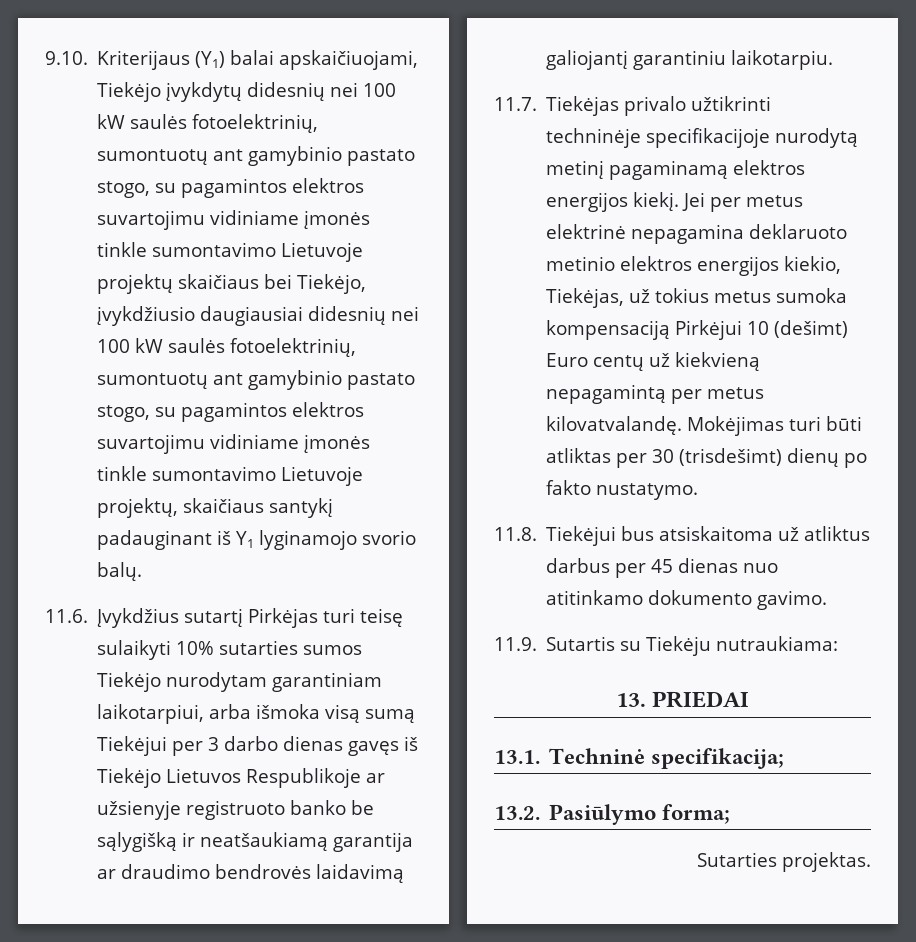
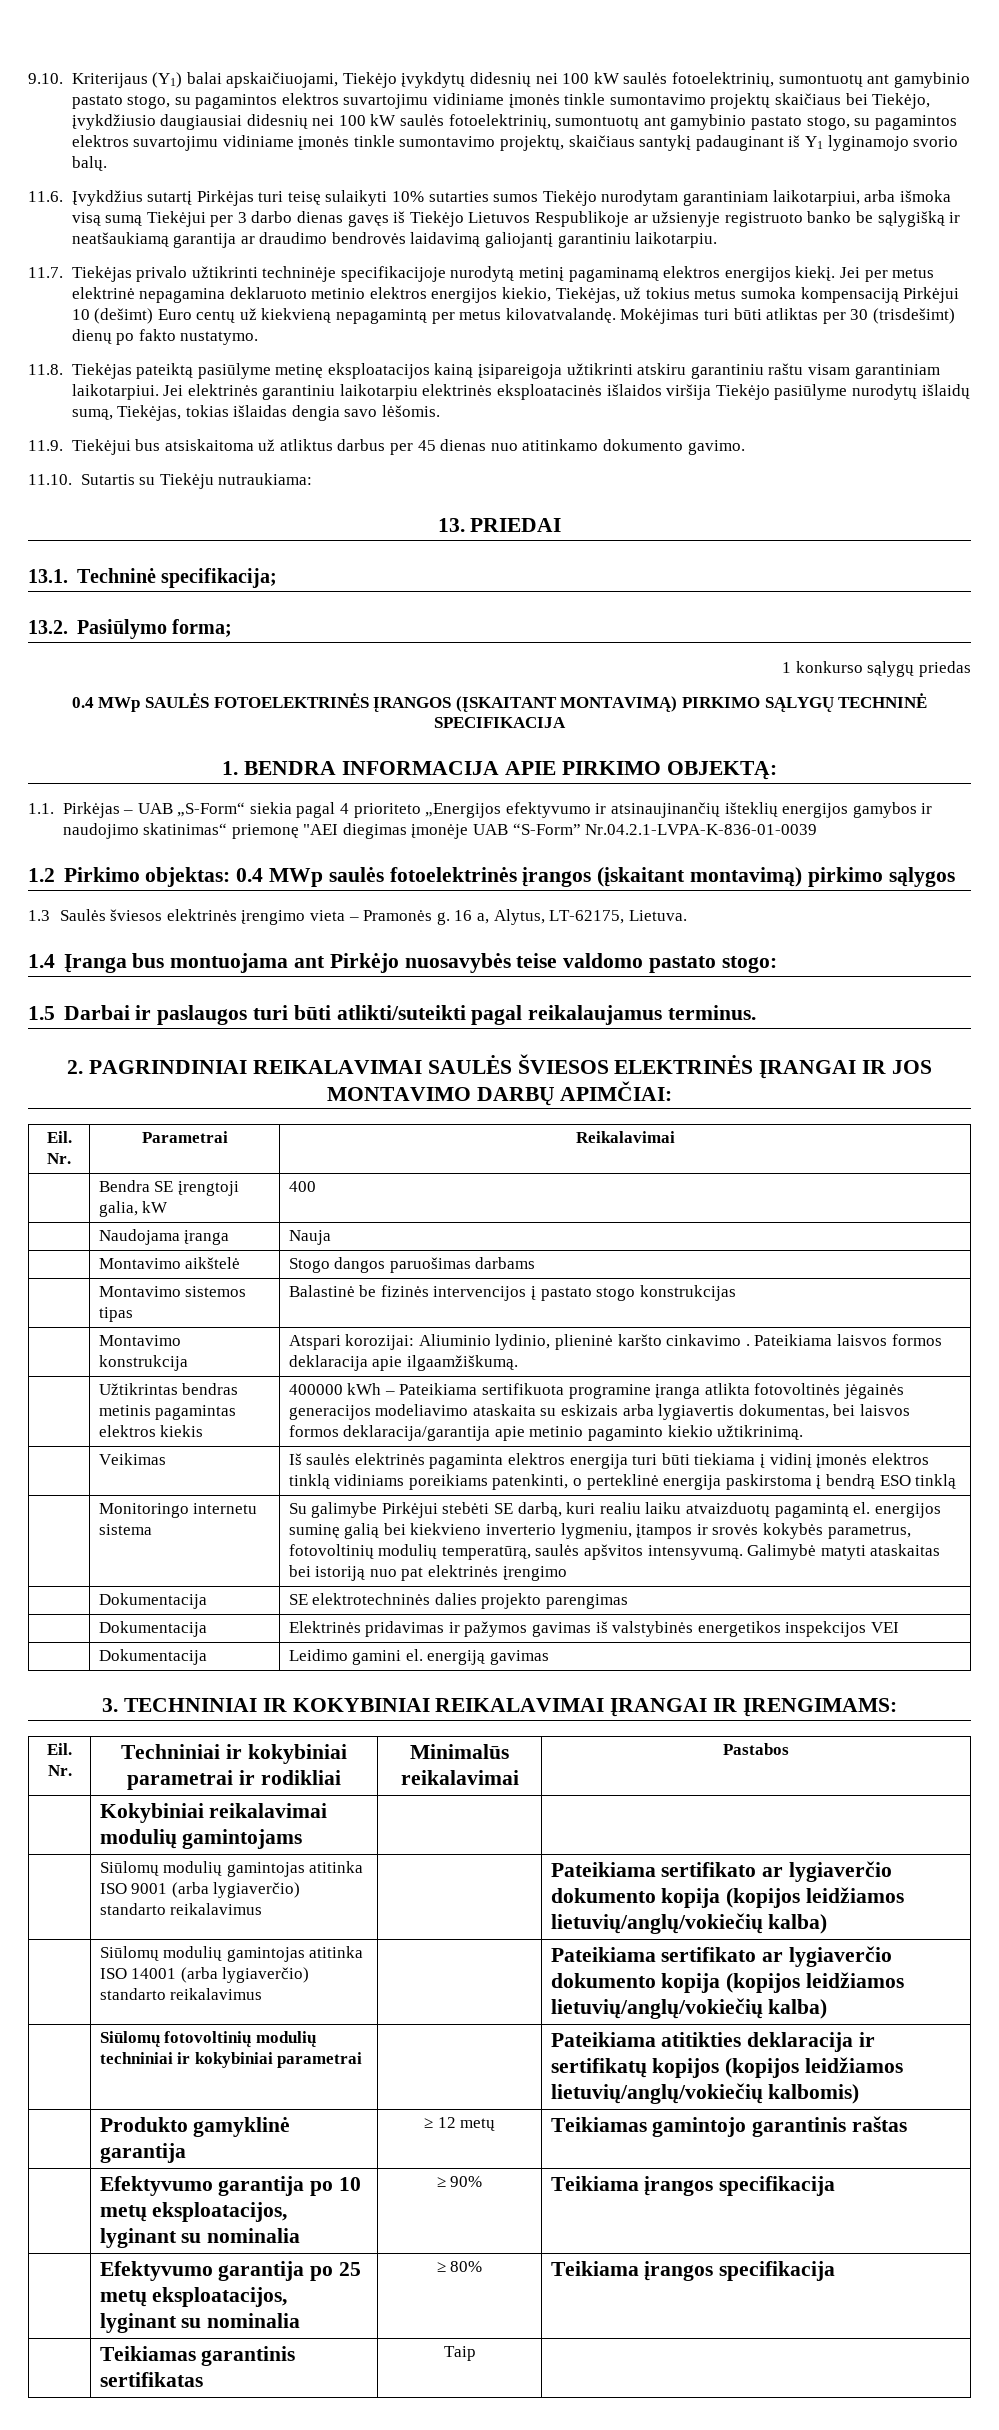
[281,242,364,262] Lietuvoje -> (706, 99) none
[281,466,364,486] Lietuvoje -> (496, 141) none
(537, 534) none -> [71,363,940,379] [71,384,970,400] [71,405,441,421] [28,440,63,451] Tiekėjas pateiktą pasiūlyme metinę eksploatacijos kainą įsipareigoja užtikrinti atskiru garantiniu raštu visam garantiniam laikotarpiui. Jei elektrinės garantiniu laikotarpiu elektrinės eksploatacinės išlaidos viršija Tiekėjo pasiūlyme nurodytų išlaidų sumą, Tiekėjas, tokias išlaidas dengia savo lėšomis. // 11.9.
[494,637,537,651] 11.9. -> [28,474,72,485] 11.10.
[697,852,871,872] Sutarties projektas. -> [782,661,972,677] [71,693,928,712] [434,717,566,728] [222,761,777,780] [28,802,933,818] [62,823,818,839] [28,867,955,887] [28,909,687,925] [28,953,777,973] [28,1005,756,1025] [67,1054,932,1079] [326,1081,673,1106] [46,1131,72,1143] [47,1153,71,1164] [141,1131,228,1143] [575,1131,675,1143] [98,1180,239,1196] [98,1201,169,1217] [288,1181,316,1192] [98,1229,230,1245] [288,1230,331,1245] [98,1257,241,1269] [288,1257,536,1273] [98,1286,247,1297] [98,1307,133,1322] [288,1285,736,1301] [98,1335,181,1346] [98,1355,188,1371] [288,1334,942,1350] [288,1355,518,1371] [98,1383,239,1395] [98,1405,237,1420] [98,1425,204,1437] [288,1383,904,1399] [288,1404,910,1420] [288,1425,804,1441] [98,1453,166,1465] [288,1453,929,1469] [288,1474,957,1490] [98,1503,258,1518] [98,1524,152,1535] [288,1502,941,1518] [288,1523,911,1539] [288,1544,941,1560] [288,1565,567,1581] [98,1593,207,1609] [288,1593,629,1609] [98,1621,207,1637] [288,1621,899,1637] [98,1649,207,1665] [288,1649,550,1665] [102,1698,897,1717] [47,1743,72,1755] [47,1765,72,1776] [121,1744,347,1764] [127,1770,341,1790] [410,1744,510,1759] [400,1770,519,1785] [723,1743,789,1755] [99,1803,328,1823] [99,1829,303,1849] [99,1861,364,1877] [99,1882,301,1898] [99,1903,263,1915] [550,1861,893,1882] [550,1887,905,1908] [550,1913,828,1934] [99,1946,364,1962] [99,1967,310,1983] [99,1988,263,2000] [550,1946,893,1967] [550,1972,905,1993] [550,1998,828,2019] [99,2031,316,2047] [99,2052,363,2068] [550,2032,876,2052] [550,2057,904,2078] [550,2083,860,2104] [99,2117,291,2137] [99,2143,186,2163] [423,2117,496,2131] [550,2116,908,2137] [99,2176,362,2196] [99,2202,288,2222] [99,2228,301,2248] [436,2176,483,2187] [550,2176,836,2196] [99,2261,362,2281] [99,2287,288,2307] [99,2313,301,2333] [436,2261,483,2272] [550,2261,836,2281] [99,2346,296,2366] [99,2372,203,2387] [443,2346,476,2361] 1 konkurso sąlygų priedas // 0.4 MWp SAULĖS FOTOELEKTRINĖS ĮRANGOS (ĮSKAITANT MONTAVIMĄ) PIRKIMO SĄLYGŲ TECHNINĖ SPECIFIKACIJA // 1. BENDRA INFORMACIJA APIE PIRKIMO OBJEKTĄ: // 1.1. Pirkėjas – UAB „S-Form“ siekia pagal 4 prioriteto „Energijos efektyvumo ir atsinaujinančių išteklių energijos gamybos ir naudojimo skatinimas“ priemonę "AEI diegimas įmonėje UAB “S-Form” Nr.04.2.1-LVPA-K-836-01-0039 // 1.2 Pirkimo objektas: 0.4 MWp saulės fotoelektrinės įrangos (įskaitant montavimą) pirkimo sąlygos // 1.3 Saulės šviesos elektrinės įrengimo vieta – Pramonės g. 16 a, Alytus, LT-62175, Lietuva. // 1.4 Įranga bus montuojama ant Pirkėjo nuosavybės teise valdomo pastato stogo: // 1.5 Darbai ir paslaugos turi būti atlikti/suteikti pagal reikalaujamus terminus. // 2. PAGRINDINIAI REIKALAVIMAI SAULĖS ŠVIESOS ELEKTRINĖS ĮRANGAI IR JOS MONTAVIMO DARBŲ APIMČIAI: // Eil. Nr. | Parametrai | Reikalavimai // | Bendra SE įrengtoji galia, kW | 400 // | Naudojama įranga | Nauja // | Montavimo aikštelė | Stogo dangos paruošimas darbams // | Montavimo sistemos tipas | Balastinė be fizinės intervencijos į pastato stogo konstrukcijas // | Montavimo konstrukcija | Atspari korozijai: Aliuminio lydinio, plieninė karšto cinkavimo . Pateikiama laisvos formos deklaracija apie ilgaamžiškumą. // | Užtikrintas bendras metinis pagamintas elektros kiekis | 400000 kWh – Pateikiama sertifikuota programine įranga atlikta fotovoltinės jėgainės generacijos modeliavimo ataskaita su eskizais arba lygiavertis dokumentas, bei laisvos formos deklaracija/garantija apie metinio pagaminto kiekio užtikrinimą. // | Veikimas | Iš saulės elektrinės pagaminta elektros energija turi būti tiekiama į vidinį įmonės elektros tinklą vidiniams poreikiams patenkinti, o perteklinė energija paskirstoma į bendrą ESO tinklą // | Monitoringo internetu sistema | Su galimybe Pirkėjui stebėti SE darbą, kuri realiu laiku atvaizduotų pagamintą el. energijos suminę galią bei kiekvieno inverterio lygmeniu, įtampos ir srovės kokybės parametrus, fotovoltinių modulių temperatūrą, saulės apšvitos intensyvumą. Galimybė matyti ataskaitas bei istoriją nuo pat elektrinės įrengimo // | Dokumentacija | SE elektrotechninės dalies projekto parengimas // | Dokumentacija | Elektrinės pridavimas ir pažymos gavimas iš valstybinės energetikos inspekcijos VEI // | Dokumentacija | Leidimo gamini el. energiją gavimas // 3. TECHNINIAI IR KOKYBINIAI REIKALAVIMAI ĮRANGAI IR ĮRENGIMAMS: // Eil. Nr. | Techniniai ir kokybiniai parametrai ir rodikliai | Minimalūs reikalavimai | Pastabos // | Kokybiniai reikalavimai modulių gamintojams | | // | Siūlomų modulių gamintojas atitinka ISO 9001 (arba lygiaverčio) standarto reikalavimus | | Pateikiama sertifikato ar lygiaverčio dokumento kopija (kopijos leidžiamos lietuvių/anglų/vokiečių kalba) // | Siūlomų modulių gamintojas atitinka ISO 14001 (arba lygiaverčio) standarto reikalavimus | | Pateikiama sertifikato ar lygiaverčio dokumento kopija (kopijos leidžiamos lietuvių/anglų/vokiečių kalba) // | Siūlomų fotovoltinių modulių techniniai ir kokybiniai parametrai | | Pateikiama atitikties deklaracija ir sertifikatų kopijos (kopijos leidžiamos lietuvių/anglų/vokiečių kalbomis) // | Produkto gamyklinė garantija | ≥ 12 metų | Teikiamas gamintojo garantinis raštas // | Efektyvumo garantija po 10 metų eksploatacijos, lyginant su nominalia | ≥ 90% | Teikiama įrangos specifikacija // | Efektyvumo garantija po 25 metų eksploatacijos, lyginant su nominalia | ≥ 80% | Teikiama įrangos specifikacija // | Teikiamas garantinis sertifikatas | Taip |

